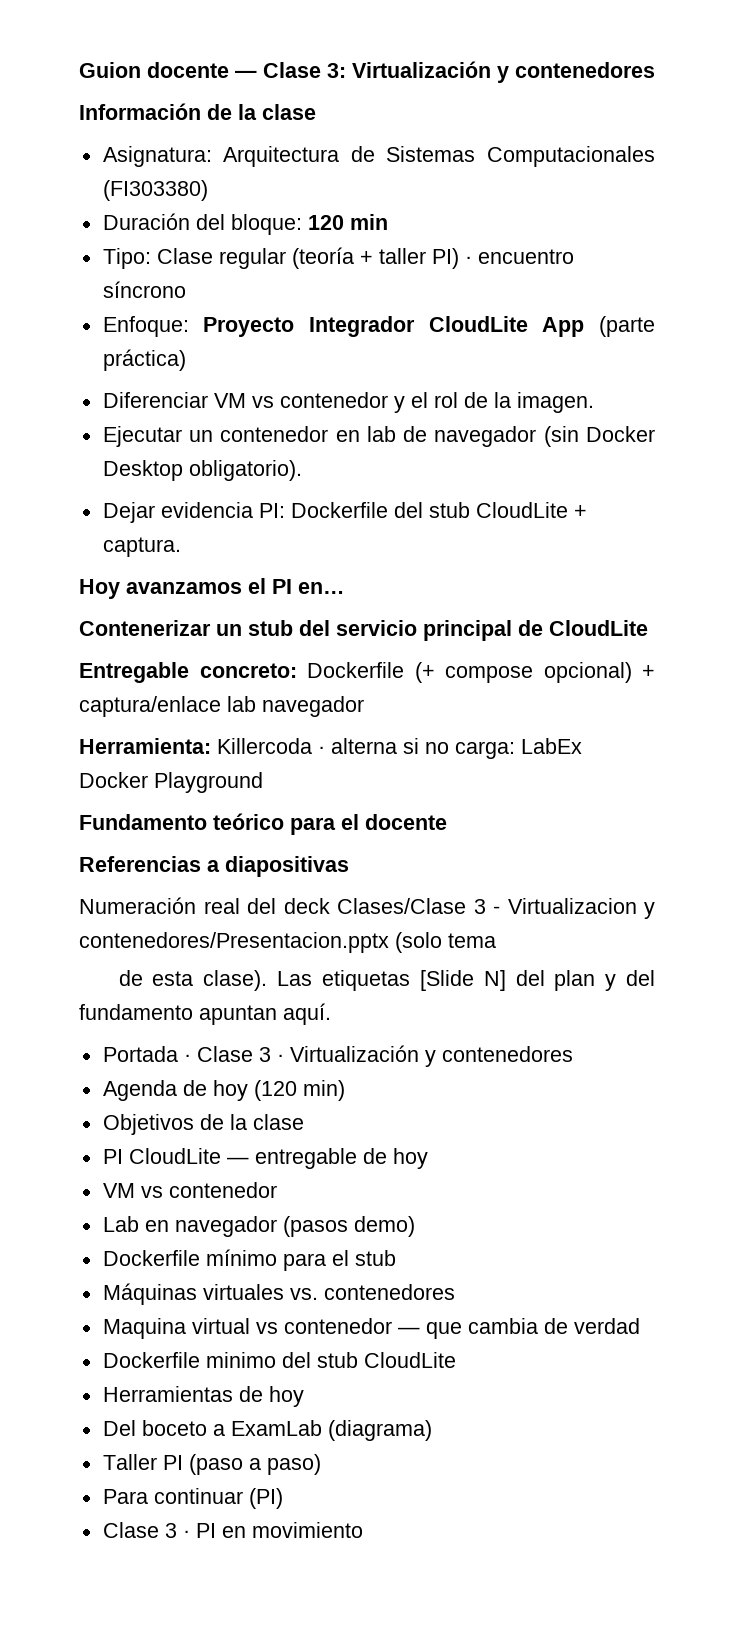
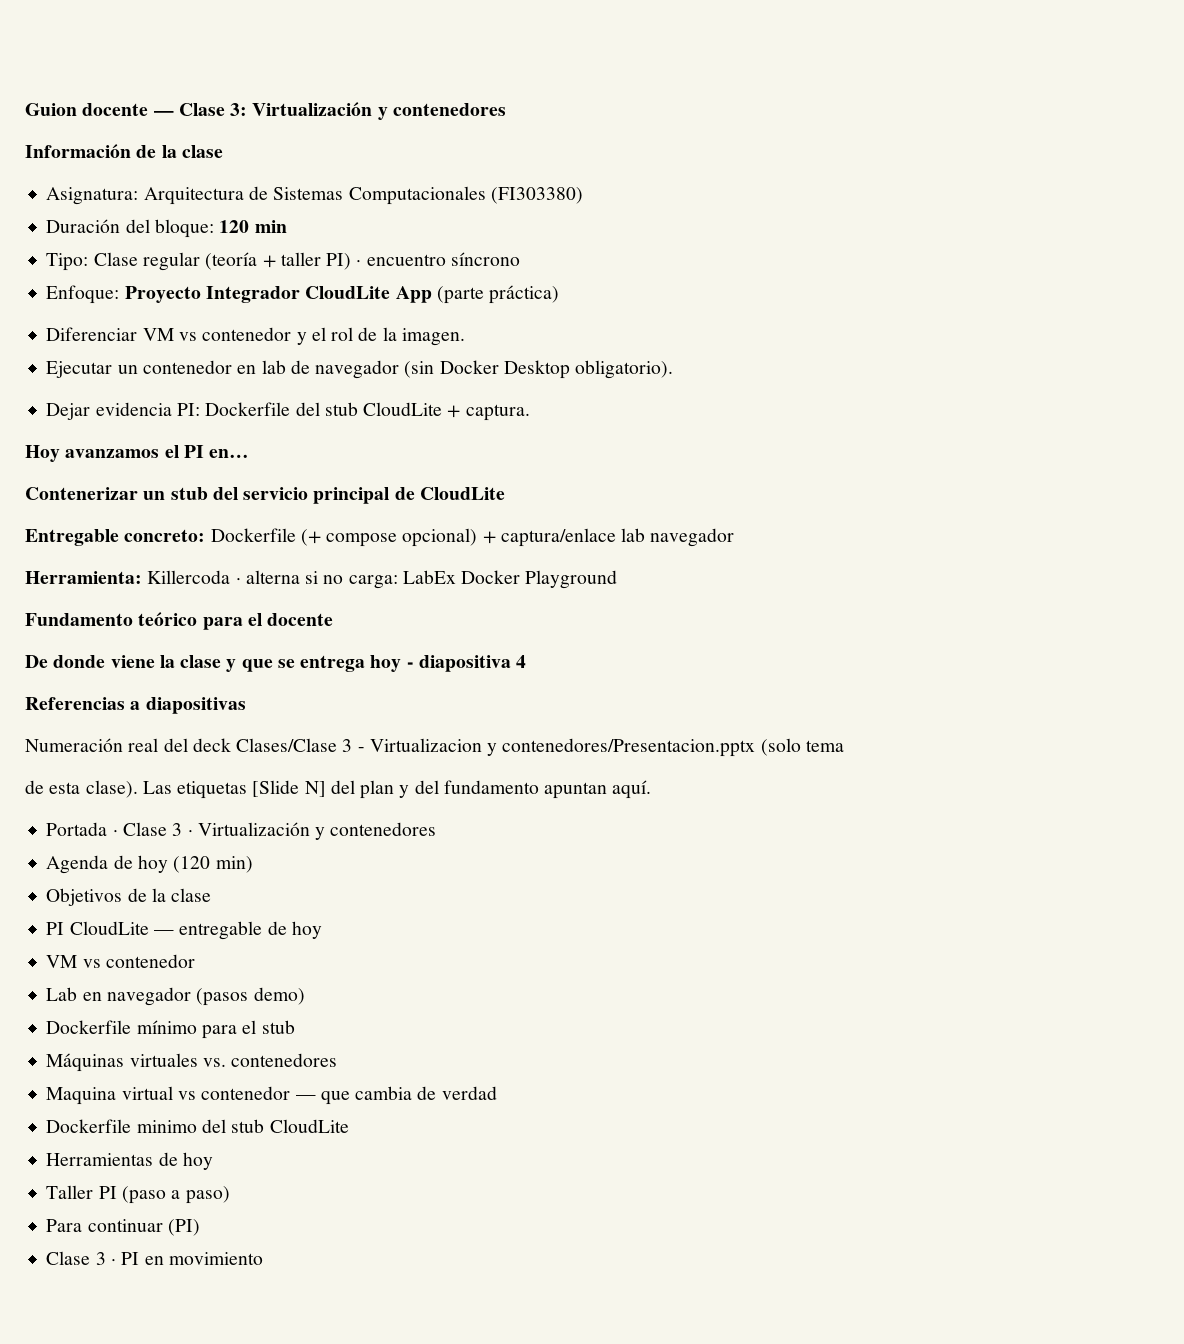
(447, 822) none -> [25,655,527,672] // De donde viene la clase y que se entrega hoy - diapositiva 4
[102,1420,432,1441] // Del boceto a ExamLab (diagrama) -> (213, 1161) none

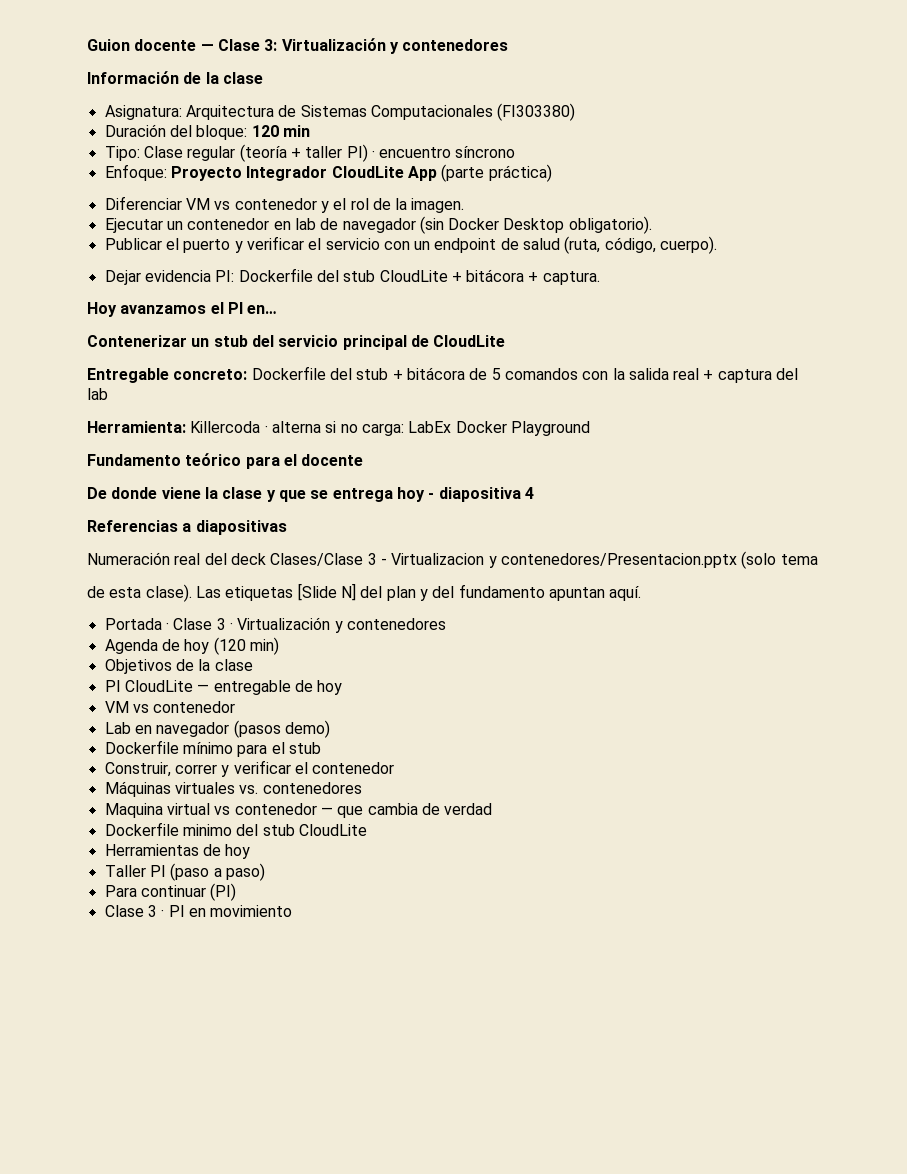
(674, 369) none -> [104,236,718,254] // Publicar el puerto y verificar el servicio con un endpoint de salud (ruta, código, cuerpo).
(461, 411) none -> [466,269,539,282] bitácora +
[300,528,735,547] (+ compose opcional) + captura/enlace lab navegador -> [329,367,799,383] [87,388,108,400] del stub + bitácora de 5 comandos con la salida real + captura del lab
(295, 1027) none -> [104,760,395,777] // Construir, correr y verificar el contenedor

